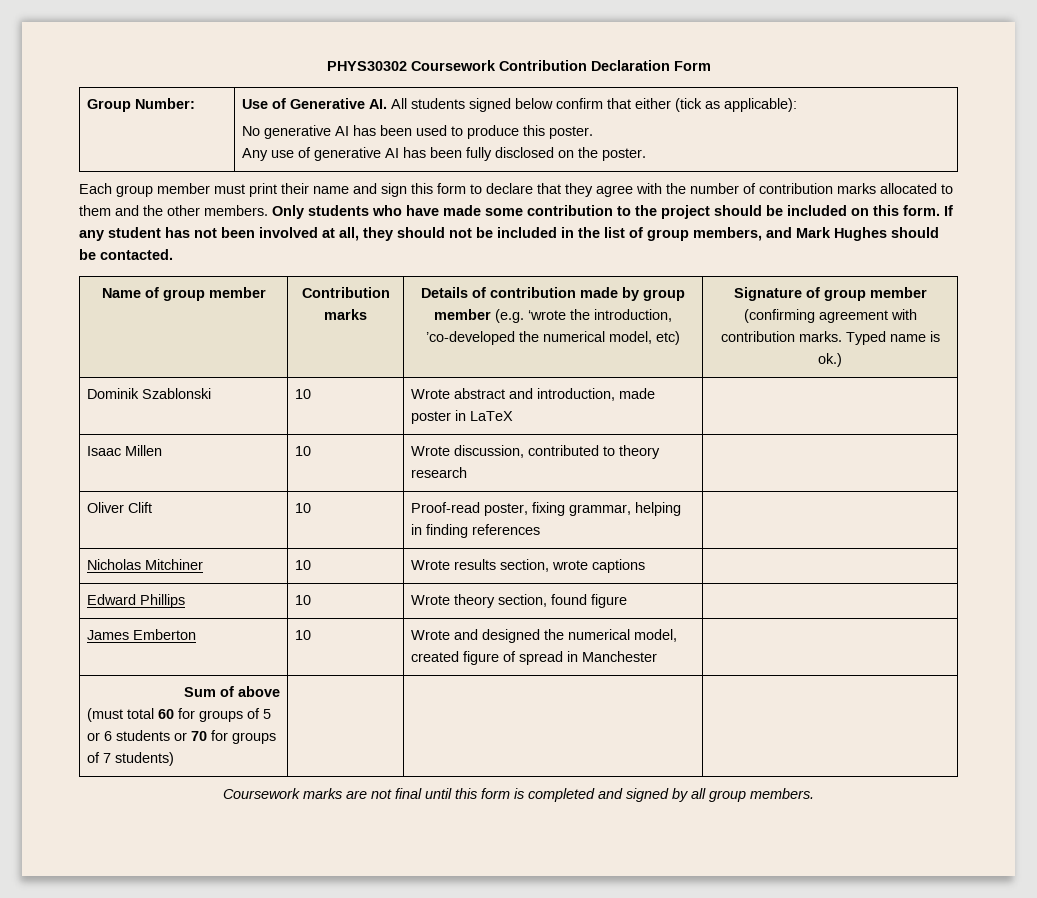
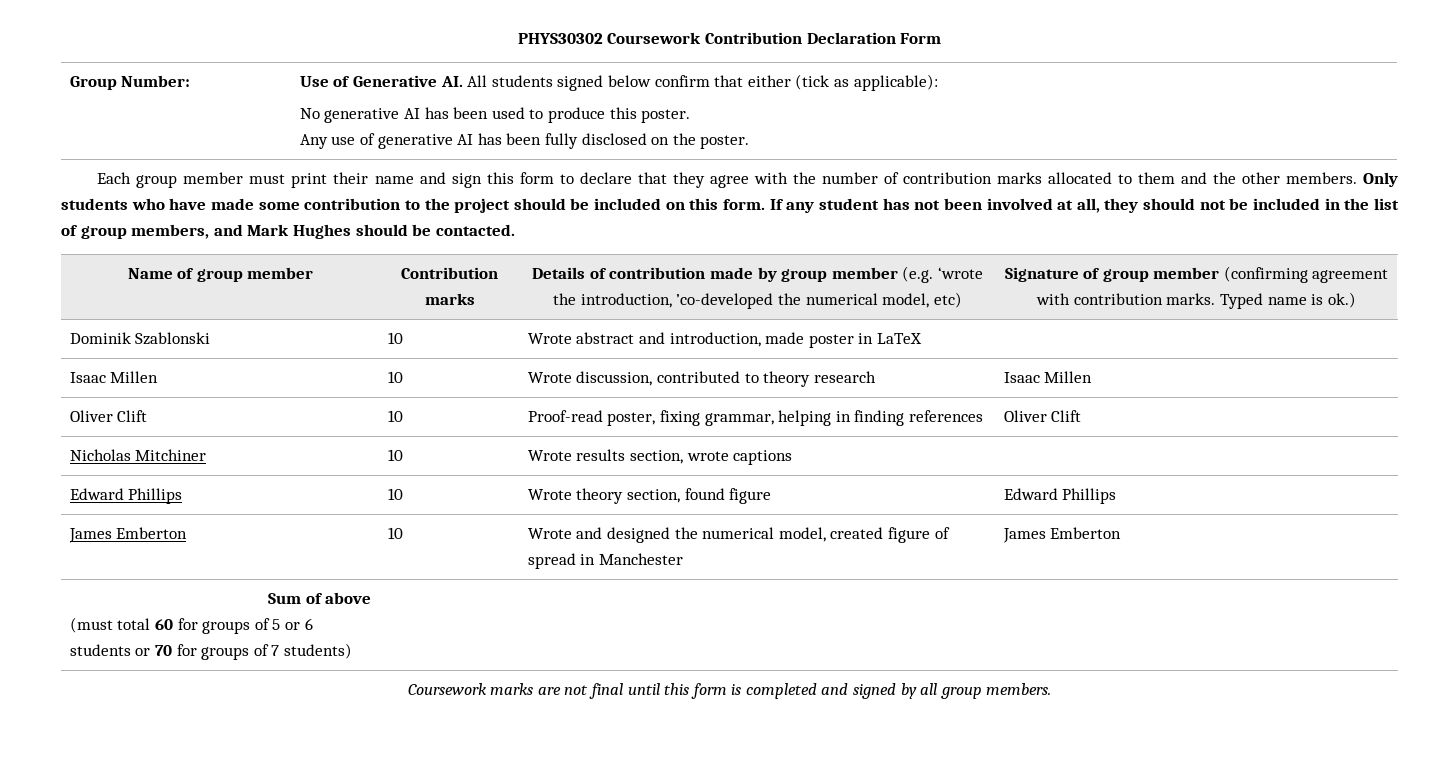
(467, 472) none -> [1003,371,1093,383] Isaac Millen
(540, 529) none -> [1003,410,1082,422] Oliver Clift
(627, 601) none -> [1003,488,1117,504] Edward Phillips
(657, 656) none -> [1002,527,1122,543] James Emberton

